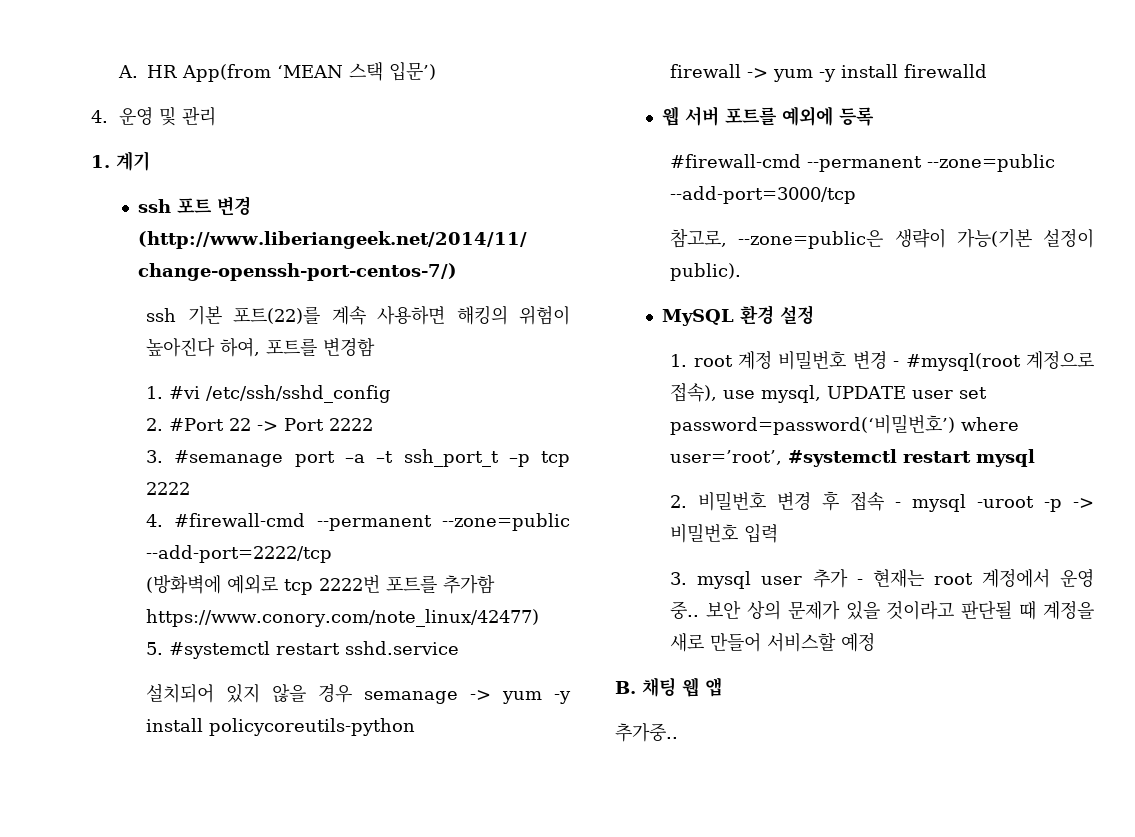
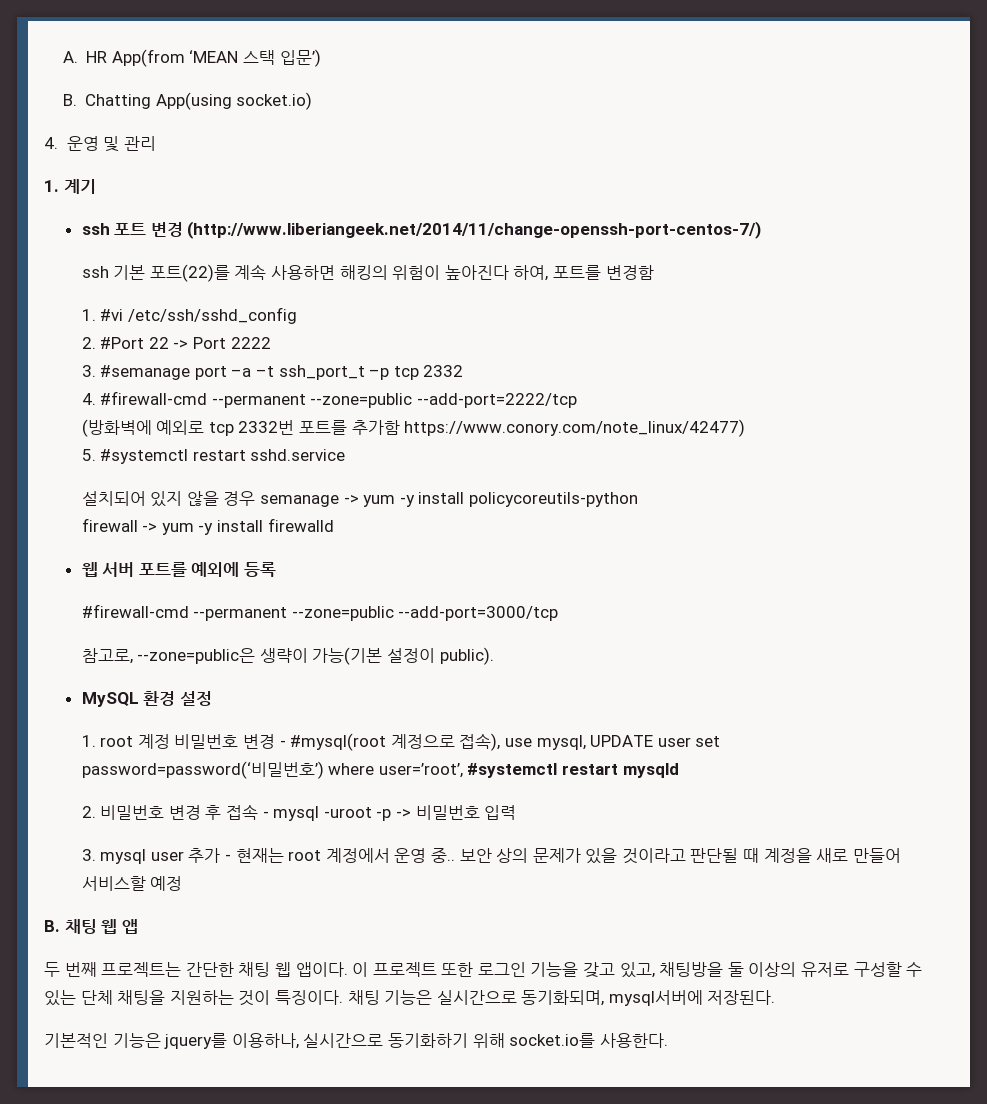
(436, 71) none -> [62,92,313,110] // B. Chatting App(using socket.io)
[146,482,191,495] 2222 -> [423,365,464,377] 2332
[319,575,381,593] 2222번 -> [238,420,295,435] 2332번
[976,449,1036,467] mysql -> [622,763,679,778] mysqld
[615,723,678,742] 추가중.. -> [44,962,923,978] [44,990,776,1006] [44,1033,668,1049] 두 번째 프로젝트는 간단한 채팅 웹 앱이다. 이 프로젝트 또한 로그인 기능을 갖고 있고, 채팅방을 둘 이상의 유저로 구성할 수 있는 단체 채팅을 지원하는 것이 특징이다. 채팅 기능은 실시간으로 동기화되며, mysql서버에 저장된다. // 기본적인 기능은 jquery를 이용하나, 실시간으로 동기화하기 위해 socket.io를 사용한다.

